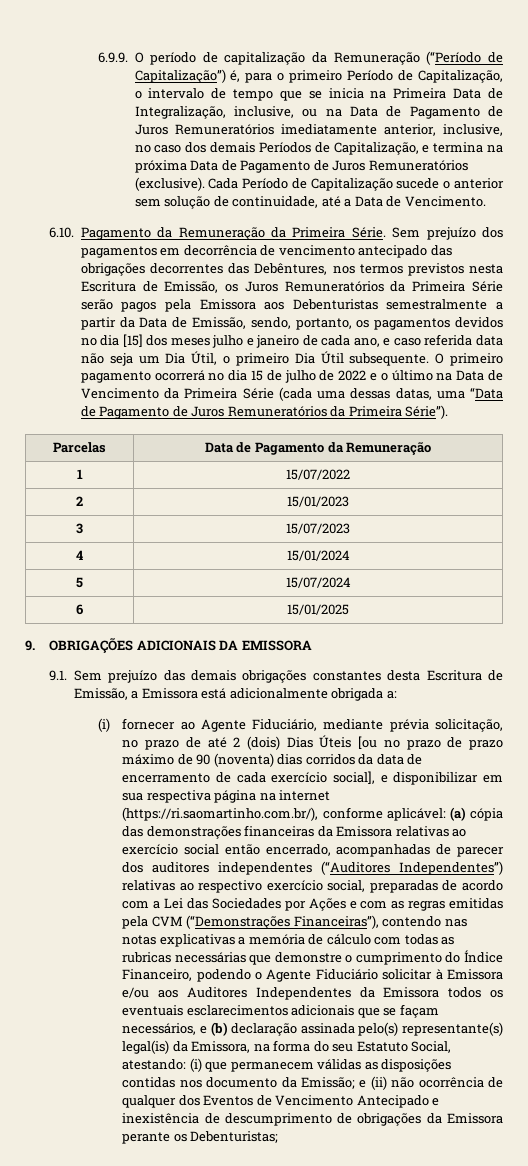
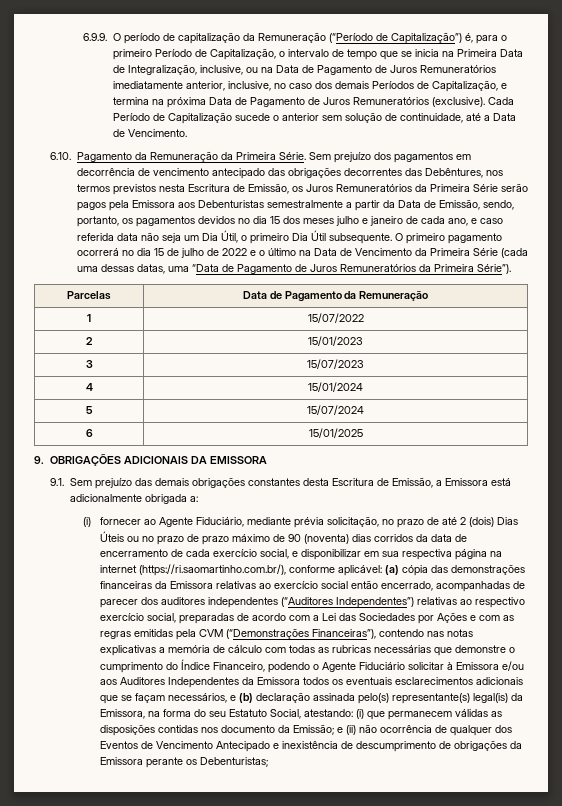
[122,334,143,347] [15] -> [269,216,280,224] 15
[358,736,378,749] [ou -> [126,536,139,542] ou
[333,771,376,784] social], -> [259,549,289,559] social,

